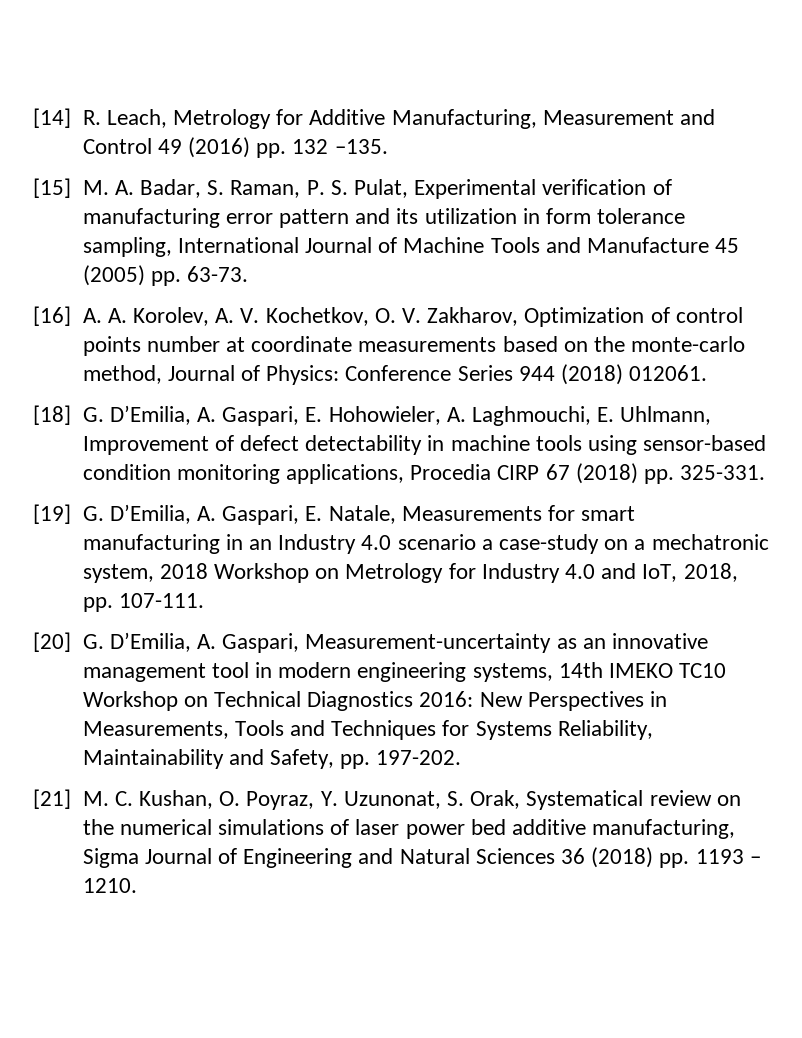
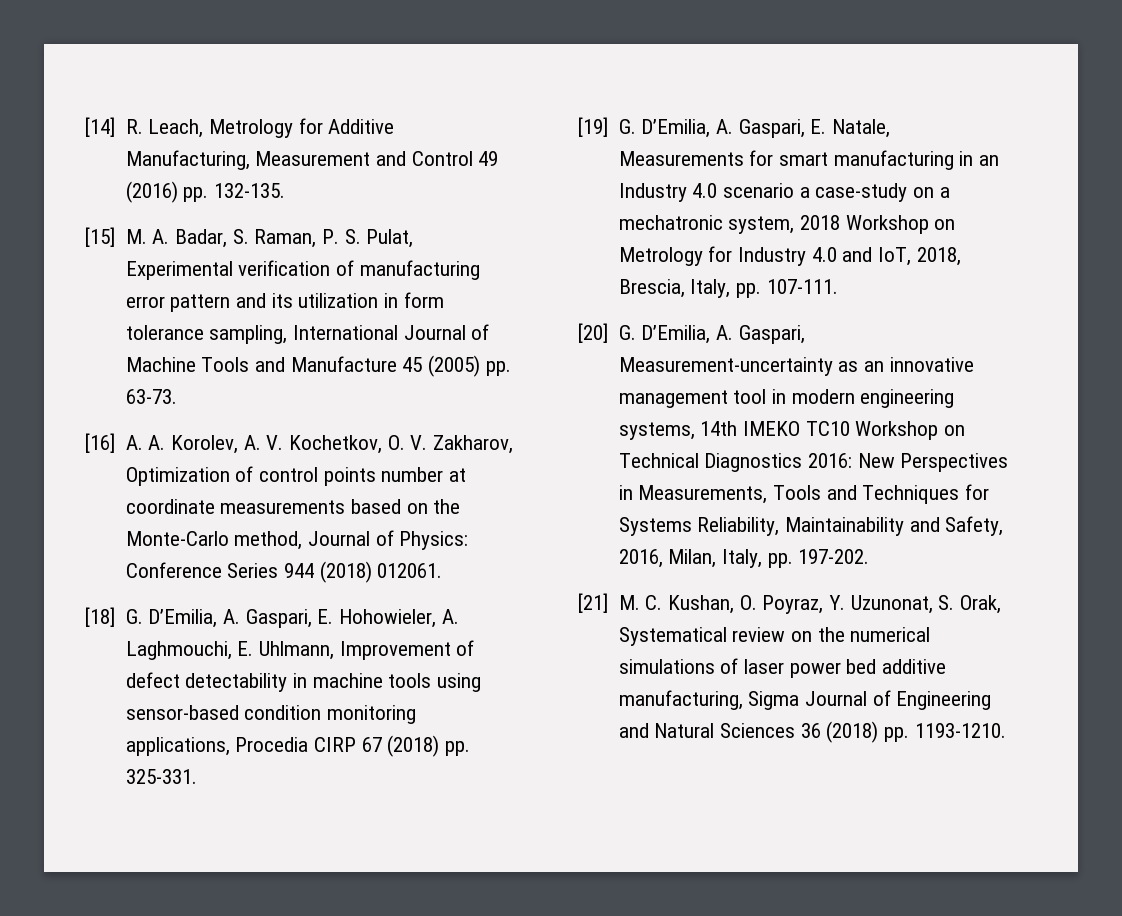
[292,139,388,154] 132 –135. -> [213,183,285,198] 132-135.
[631,336,746,352] monte-carlo -> [125,531,229,546] Monte-Carlo
(738, 572) none -> [618,279,731,298] Brescia, Italy,
(334, 759) none -> [618,549,762,568] 2016, Milan, Italy,
[695,849,761,864] [82,878,137,893] 1193 – 1210. -> [914,723,1006,738] 1193-1210.

